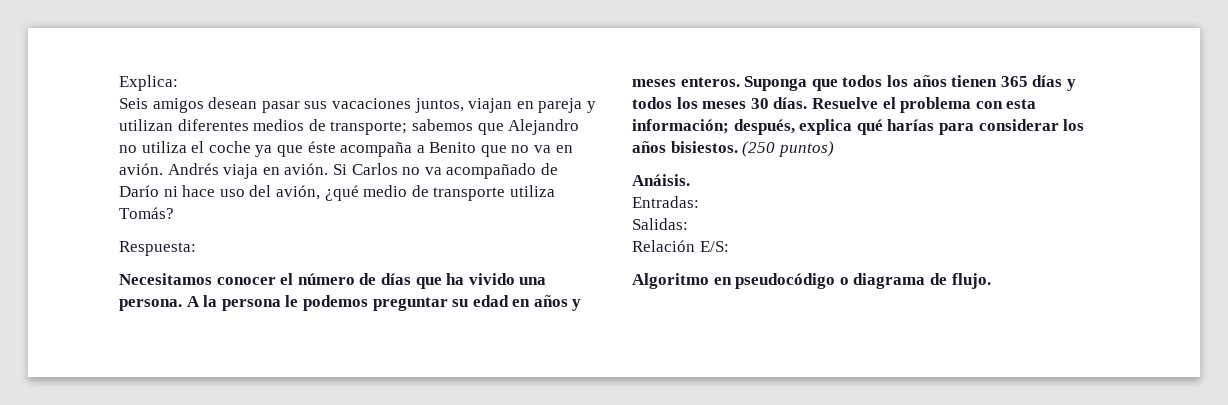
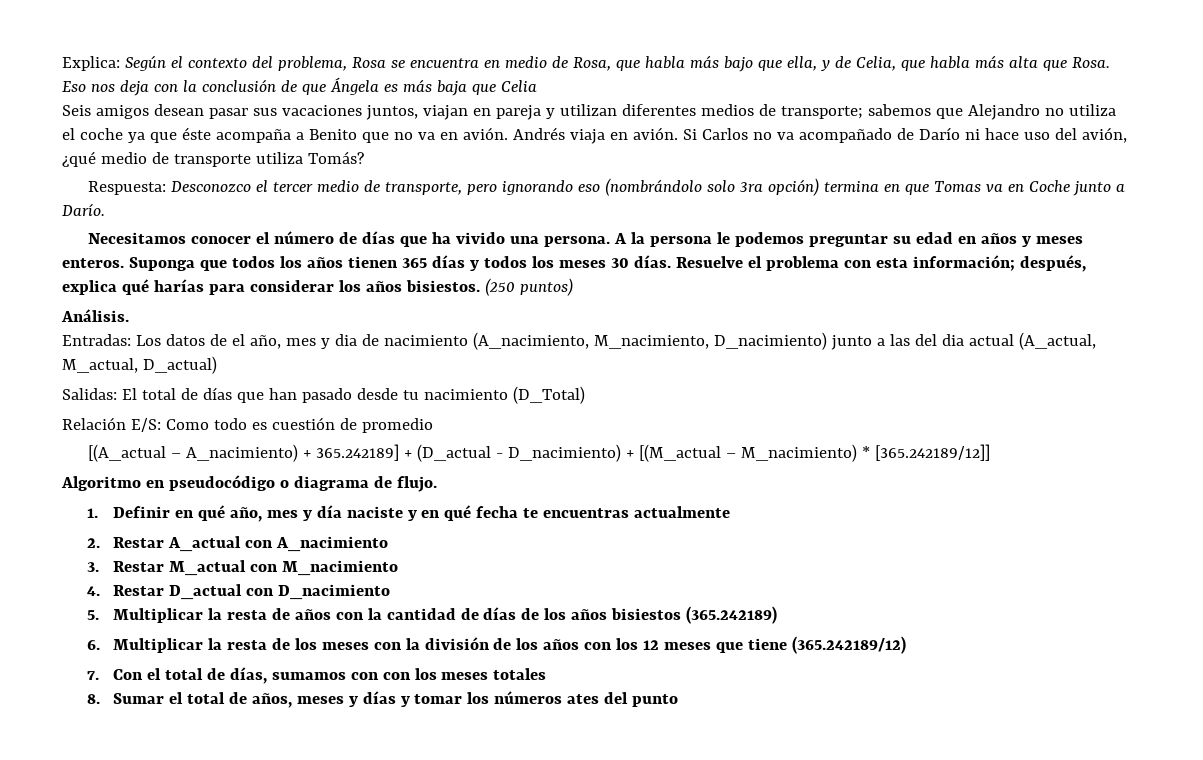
(178, 83) none -> [124,55,1110,72] [62,77,537,96] Según el contexto del problema, Rosa se encuentra en medio de Rosa, que habla más bajo que ella, y de Celia, que habla más alta que Rosa. Eso nos deja con la conclusión de que Ángela es más baja que Celia
(196, 248) none -> [170,178,1125,196] [62,203,105,216] Desconozco el tercer medio de transporte, pero ignorando eso (nombrándolo solo 3ra opción) termina en que Tomas va en Coche junto a Darío.
[632,174,690,186] Anáisis. -> [61,309,129,322] Análisis.
[632,218,688,230] [632,240,729,252] // Salidas: // Relación E/S: -> [135,332,1096,350] [62,356,217,374] [62,386,585,404] [62,417,433,433] [87,444,990,462] Los datos de el año, mes y dia de nacimiento (A_nacimiento, M_nacimiento, D_nacimiento) junto a las del dia actual (A_actual, M_actual, D_actual) // Salidas: El total de días que han pasado desde tu nacimiento (D_Total) // Relación E/S: Como todo es cuestión de promedio // [(A_actual – A_nacimiento) + 365.242189] + (D_actual - D_nacimiento) + [(M_actual – M_nacimiento) * [365.242189/12]]
(991, 281) none -> [87,505,731,522] [87,536,388,552] [87,560,398,576] [87,584,390,600] [87,606,778,624] [87,636,907,654] [87,667,547,684] [87,691,679,708] // 1. Definir en qué año, mes y día naciste y en qué fecha te encuentras actualmente // 2. Restar A_actual con A_nacimiento // 3. Restar M_actual con M_nacimiento // 4. Restar D_actual con D_nacimiento // 5. Multiplicar la resta de años con la cantidad de días de los años bisiestos (365.242189) // 6. Multiplicar la resta de los meses con la división de los años con los 12 meses que tiene (365.242189/12) // 7. Con el total de días, sumamos con con los meses totales // 8. Sumar el total de años, meses y días y tomar los números ates del punto

